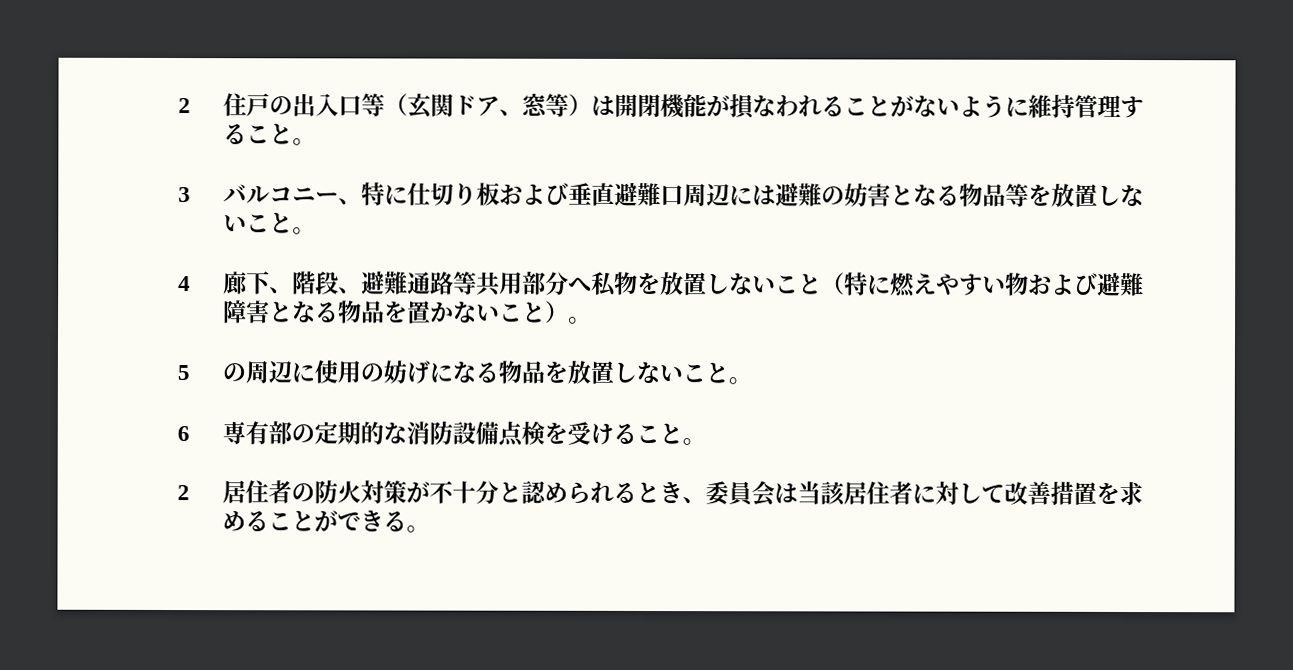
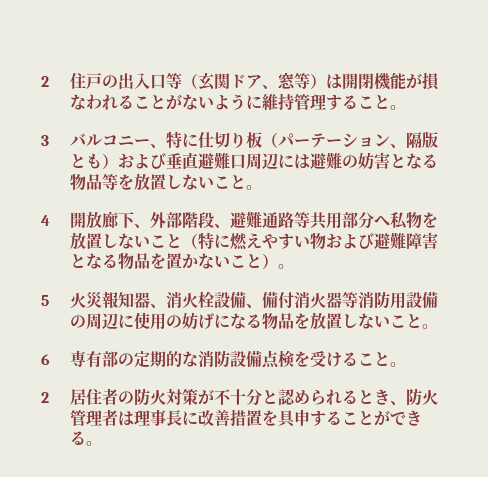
(500, 194) none -> [262,131,439,148] [70,153,119,169] （パーテーション、隔版とも）
[222,271,293,295] 廊下、 -> [70,211,183,229] 開放廊下、外部
(190, 373) none -> [70,291,439,309] 火災報知器、消火栓設備、備付消火器等消防用設備
[704,481,1005,507] 委員会は当該居住者に対して -> [406,388,439,406] [70,409,199,427] 防火管理者は理事長に
[1118,481,1143,506] [221,511,246,532] 求め -> [278,409,327,428] 具申す

